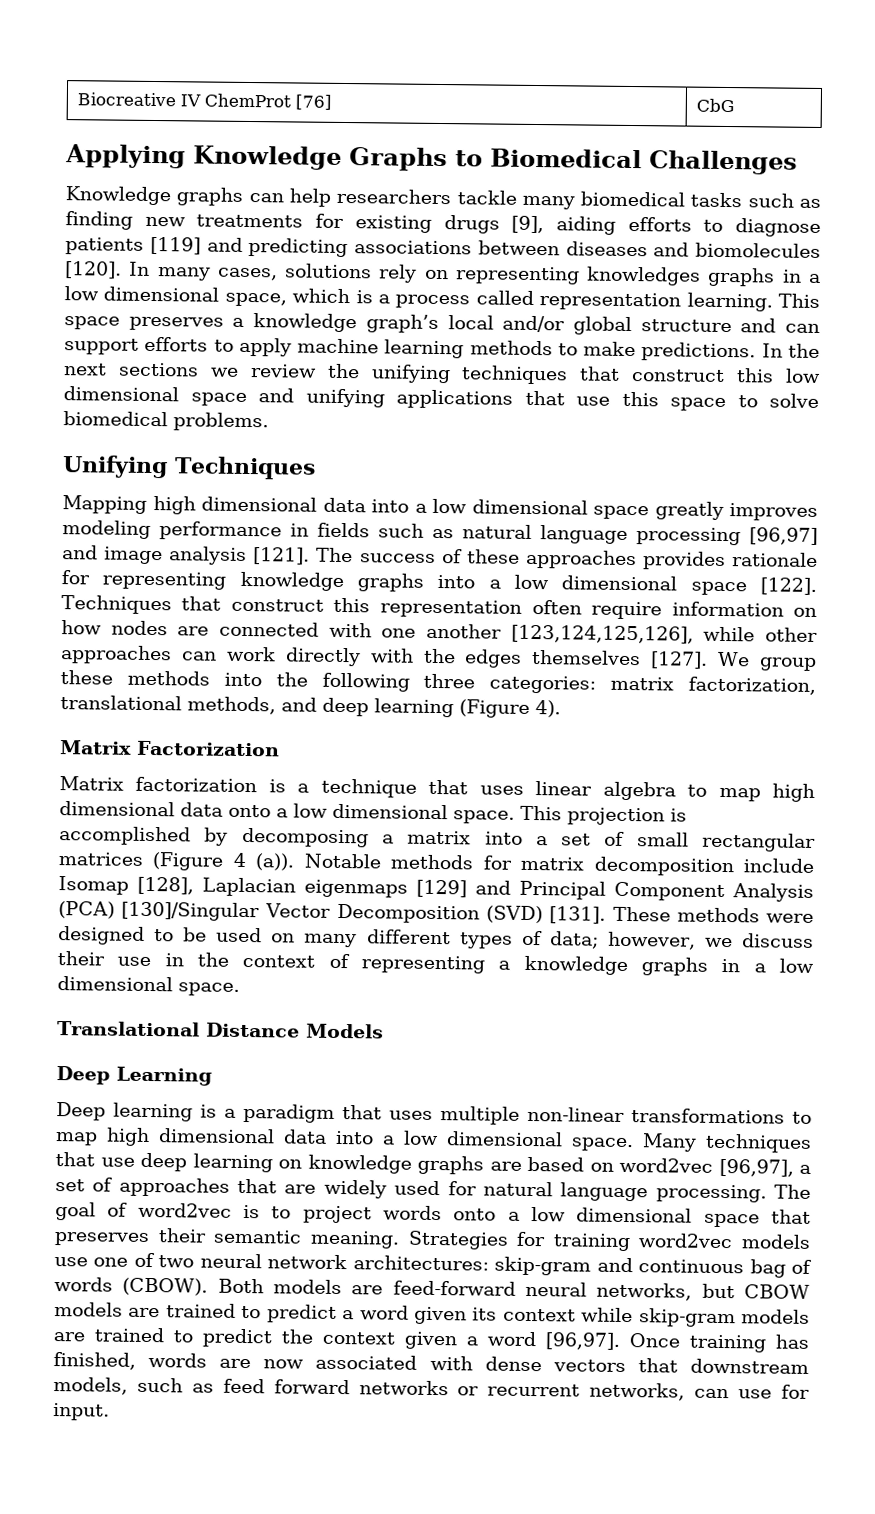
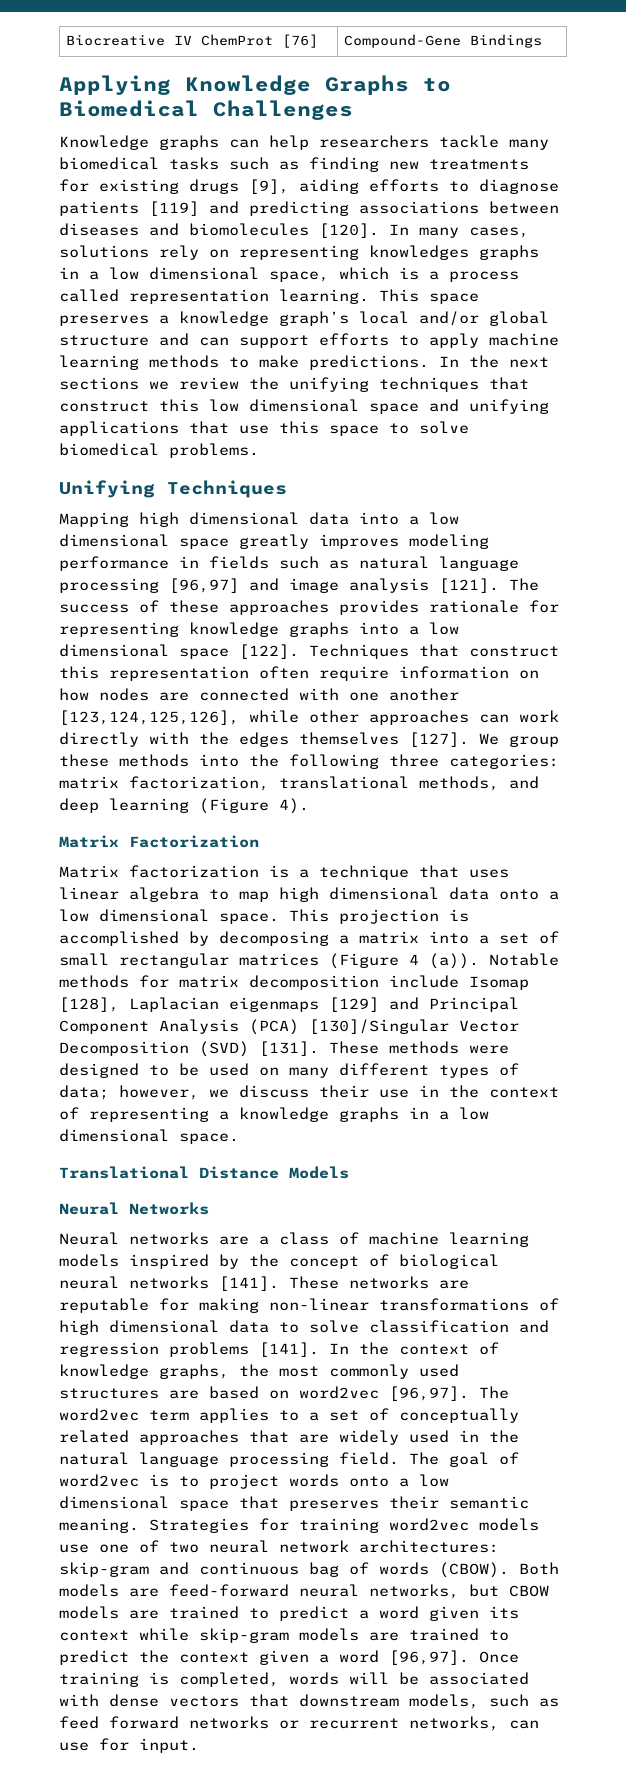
[695,98,735,113] CbG -> [343,34,542,48] Compound-Gene Bindings
[56,1066,212,1086] [56,1102,812,1125] [55,1127,812,1153] [55,1152,811,1177] [55,1177,114,1192] Deep Learning // Deep learning is a paradigm that uses multiple non-linear transformations to map high dimensional data into a low dimensional space. Many techniques that use deep learning on knowledge graphs are based on word2vec [96,97], a set of -> [59,1202,209,1215] [59,1232,529,1247] [59,1254,499,1269] [59,1276,469,1291] [59,1298,559,1313] [59,1320,549,1335] [59,1342,499,1357] [59,1364,459,1379] [59,1386,509,1401] [59,1408,519,1423] [59,1430,129,1443] Neural Networks // Neural networks are a class of machine learning models inspired by the concept of biological neural networks [141]. These networks are reputable for making non-linear transformations of high dimensional data to solve classification and regression problems [141]. In the context of knowledge graphs, the most commonly used structures are based on word2vec [96,97]. The word2vec term applies to a set of conceptually related
[447,1181,767,1203] for natural language processing. -> [459,1430,519,1443] [59,1452,399,1467] in the natural language processing field.
[775,1334,809,1349] [53,1352,305,1370] has finished, words are now -> [149,1672,419,1687] is completed, words will be

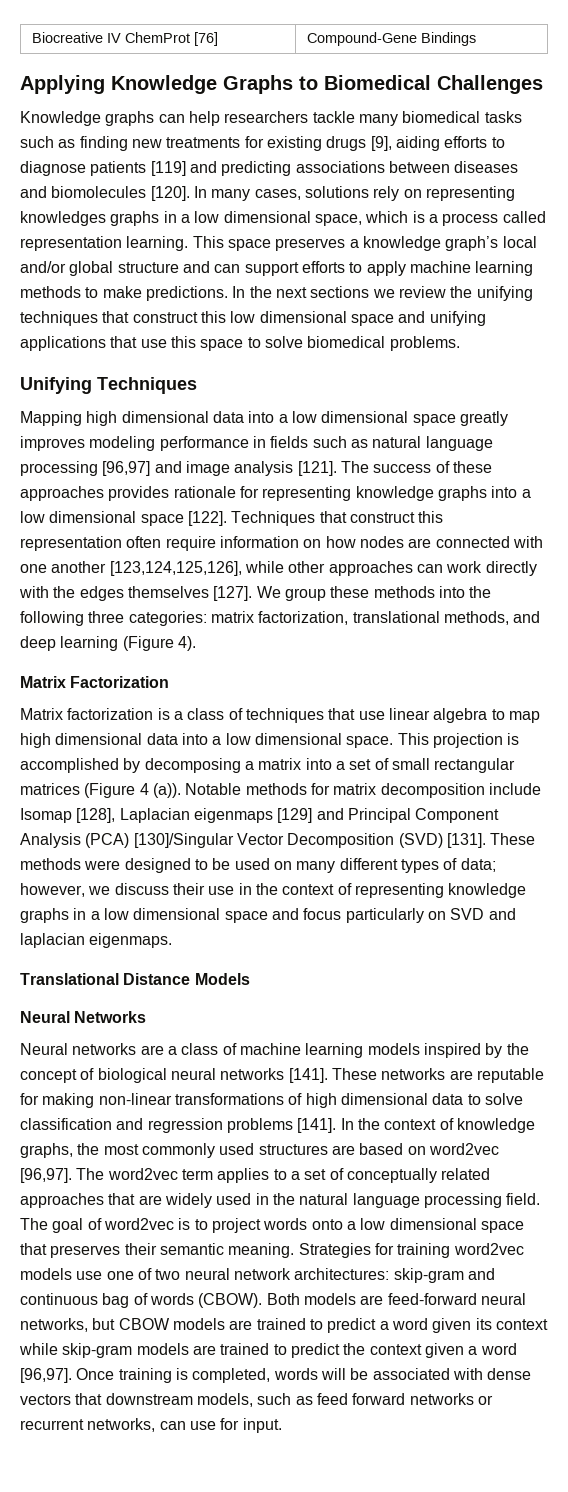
[319,865,509,880] technique that uses -> [187,708,385,723] class of techniques that use
[499,889,539,900] onto -> [181,733,208,745] into
[219,1111,229,1120] a -> (444, 890) none
[179,1133,239,1144] space. -> [224,908,516,923] [20,933,173,948] space and focus particularly on SVD and laplacian eigenmaps.

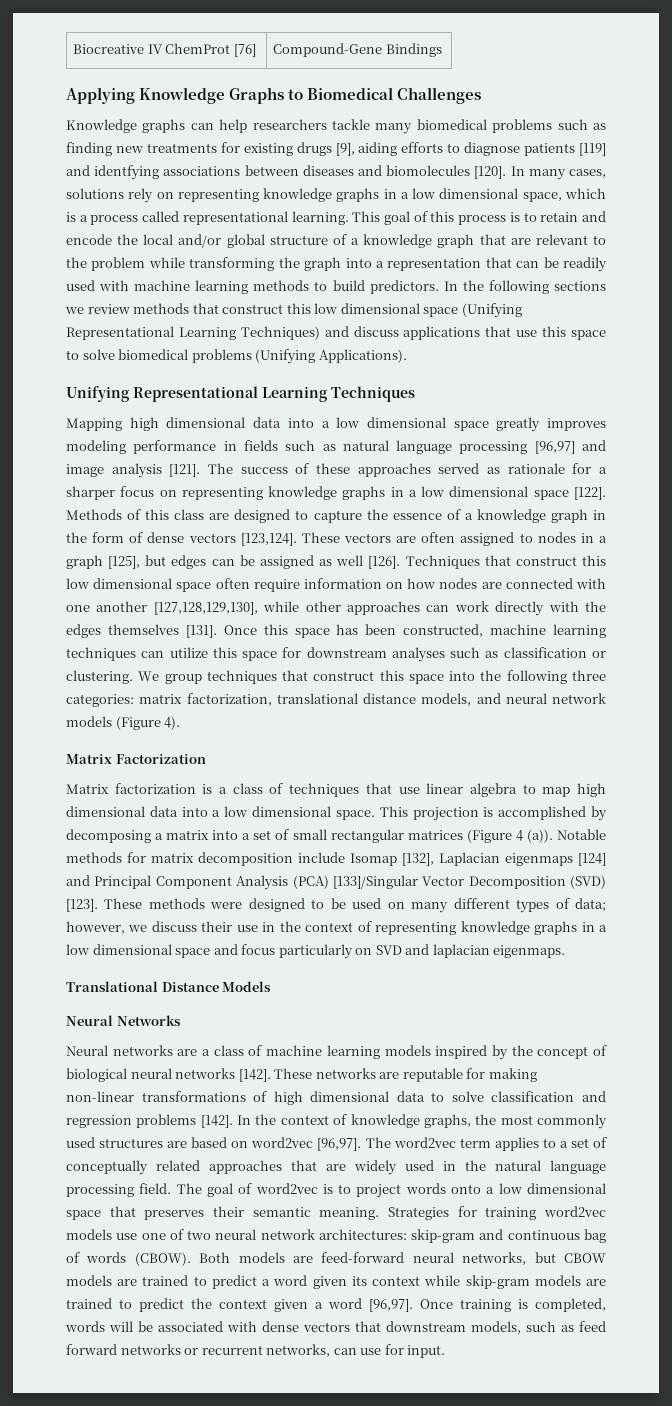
[484,111,522,123] tasks -> [492,119,553,133] problems
[221,161,292,176] predicting -> [94,165,160,180] identfying
[20,211,106,226] knowledges -> [263,188,333,202] knowledge
[20,236,122,251] representation -> [182,211,288,225] representational
[227,236,537,251] [20,261,406,276] space preserves a knowledge graph’s local and/or global structure and can support efforts to apply -> [384,211,606,225] [66,234,606,248] [66,257,608,272] [66,280,130,291] goal of this process is to retain and encode the local and/or global structure of a knowledge graph that are relevant to the problem while transforming the graph into a representation that can be readily used with
[102,286,307,301] make predictions. In the next -> [332,280,549,294] build predictors. In the following
[450,286,533,301] [20,311,486,326] the unifying techniques that construct this low dimensional space and unifying -> [133,303,522,318] [66,326,399,340] methods that construct this low dimensional space (Unifying Representational Learning Techniques) and discuss
[389,336,460,351] problems. -> [191,349,407,364] problems (Unifying Applications).
(92, 385) none -> [133,386,328,402] Representational Learning
[108,486,518,501] provides rationale for representing knowledge graphs into -> [438,463,607,474] [66,486,404,500] served as rationale for a sharper focus on representing knowledge graphs in
(227, 518) none -> [66,509,606,523] [66,532,608,546] [66,555,401,569] Methods of this class are designed to capture the essence of a knowledge graph in the form of dense vectors [123,124]. These vectors are often assigned to nodes in a graph [125], but edges can be assigned as well [126].
[20,536,122,551] representation -> [66,578,212,592] low dimensional space
[109,561,242,576] [123,124,125,126], -> [153,602,258,615] [127,128,129,130],
[213,586,435,601] [127]. We group these methods -> [185,624,606,638] [66,647,606,662] [66,670,444,684] [131]. Once this space has been constructed, machine learning techniques can utilize this space for downstream analyses such as classification or clustering. We group techniques that construct this space
[443,611,541,625] [20,636,119,651] methods, and deep learning -> [363,693,606,706] [66,716,112,727] distance models, and neural network models
[76,808,116,823] [128], -> [402,853,434,866] [132],
[277,808,313,823] [129] -> [578,853,606,866] [124]
[133,833,234,848] [130]/Singular -> [332,875,418,889] [133]/Singular
[446,833,486,848] [131]. -> [66,899,98,912] [123].
[288,1068,328,1083] [141]. -> [238,1069,271,1082] [142].
[297,1118,337,1133] [141]. -> [200,1115,233,1128] [142].

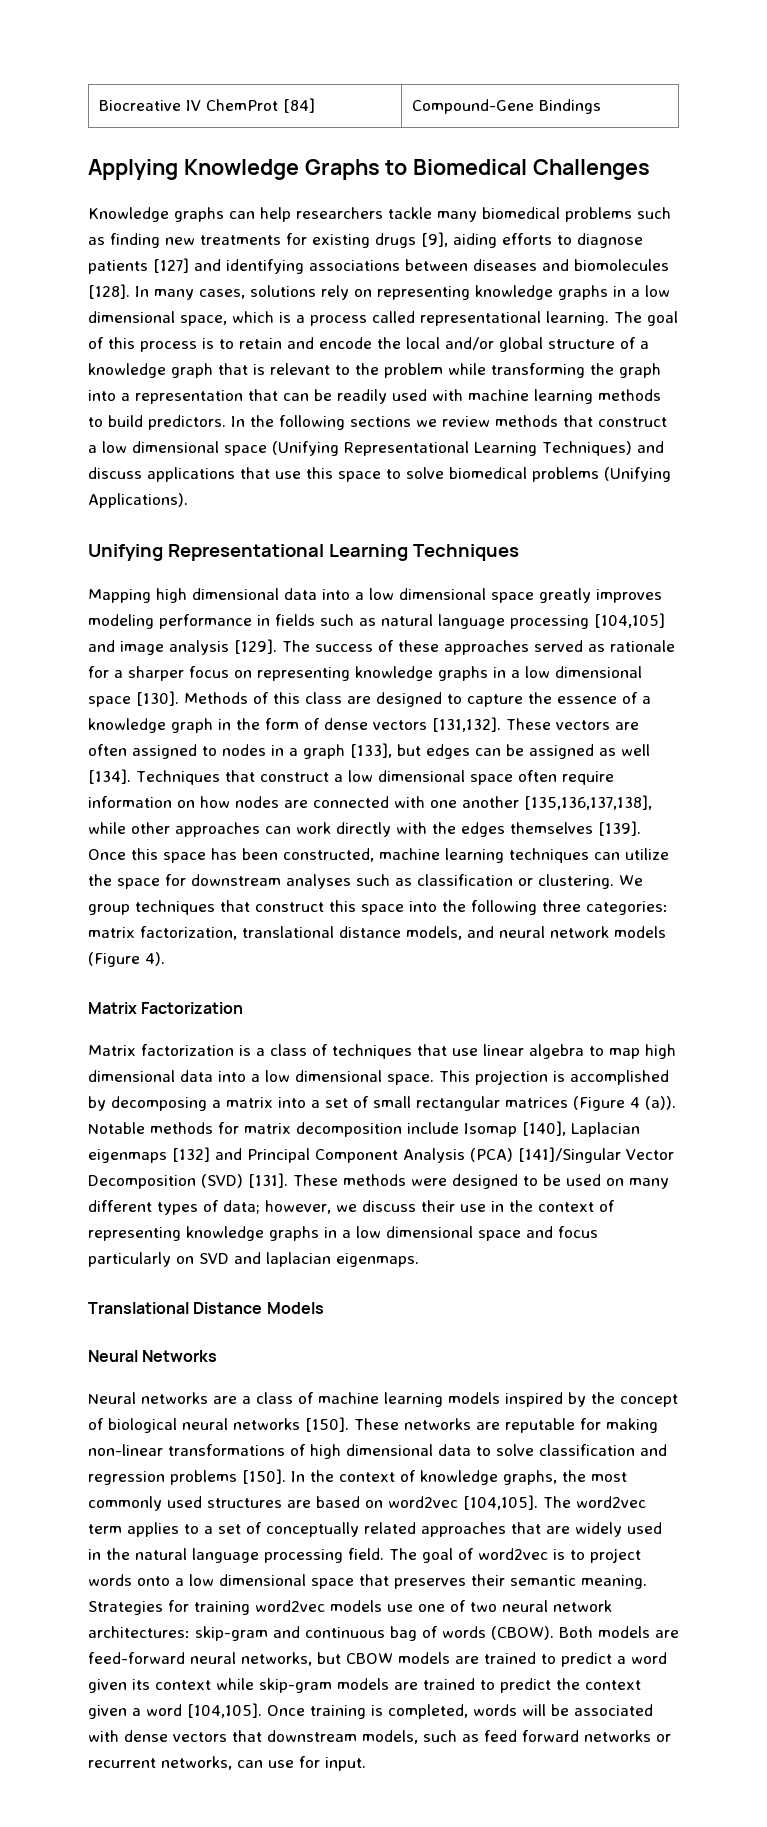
[233,44,256,57] [76] -> [282,98,315,113] [84]
[579,143,606,156] [66,165,160,180] [119] and identfying -> [153,258,304,274] [127] and identifying
[474,166,507,179] [120]. -> [88,284,130,299] [128].
[352,211,381,222] This -> [614,311,642,323] The
[510,238,531,245] are -> [253,364,265,375] is
[286,303,311,314] this -> [88,445,97,453] a
[534,441,575,454] [96,97] -> [594,613,665,628] [104,105]
[169,464,201,477] [121]. -> [234,639,277,654] [129].
[573,487,606,500] [122]. -> [136,691,179,706] [130].
[240,533,297,546] [123,124]. -> [432,717,501,732] [131,132].
[108,556,141,569] [125], -> [350,743,392,758] [133],
[368,556,401,569] [126]. -> [88,769,131,784] [134].
[581,555,606,566] this -> [333,774,343,782] a
[153,602,258,615] [127,128,129,130], -> [524,795,652,810] [135,136,137,138],
[185,625,217,638] [131]. -> [598,821,641,836] [139].
[212,647,237,658] this -> [88,874,112,886] the
[402,853,434,866] [132], -> [522,1121,566,1136] [140],
[578,853,606,866] [124] -> [172,1147,210,1162] [132]
[332,875,418,889] [133]/Singular -> [518,1147,621,1163] [141]/Singular
[66,899,98,912] [123]. -> [248,1173,288,1188] [131].
[238,1069,271,1082] [142]. -> [305,1417,349,1432] [150].
[200,1115,233,1128] [142]. -> [242,1469,286,1484] [150].
[317,1138,362,1151] [96,97]. -> [463,1495,538,1510] [104,105].
[369,1299,413,1312] [96,97]. -> [187,1703,262,1718] [104,105].

